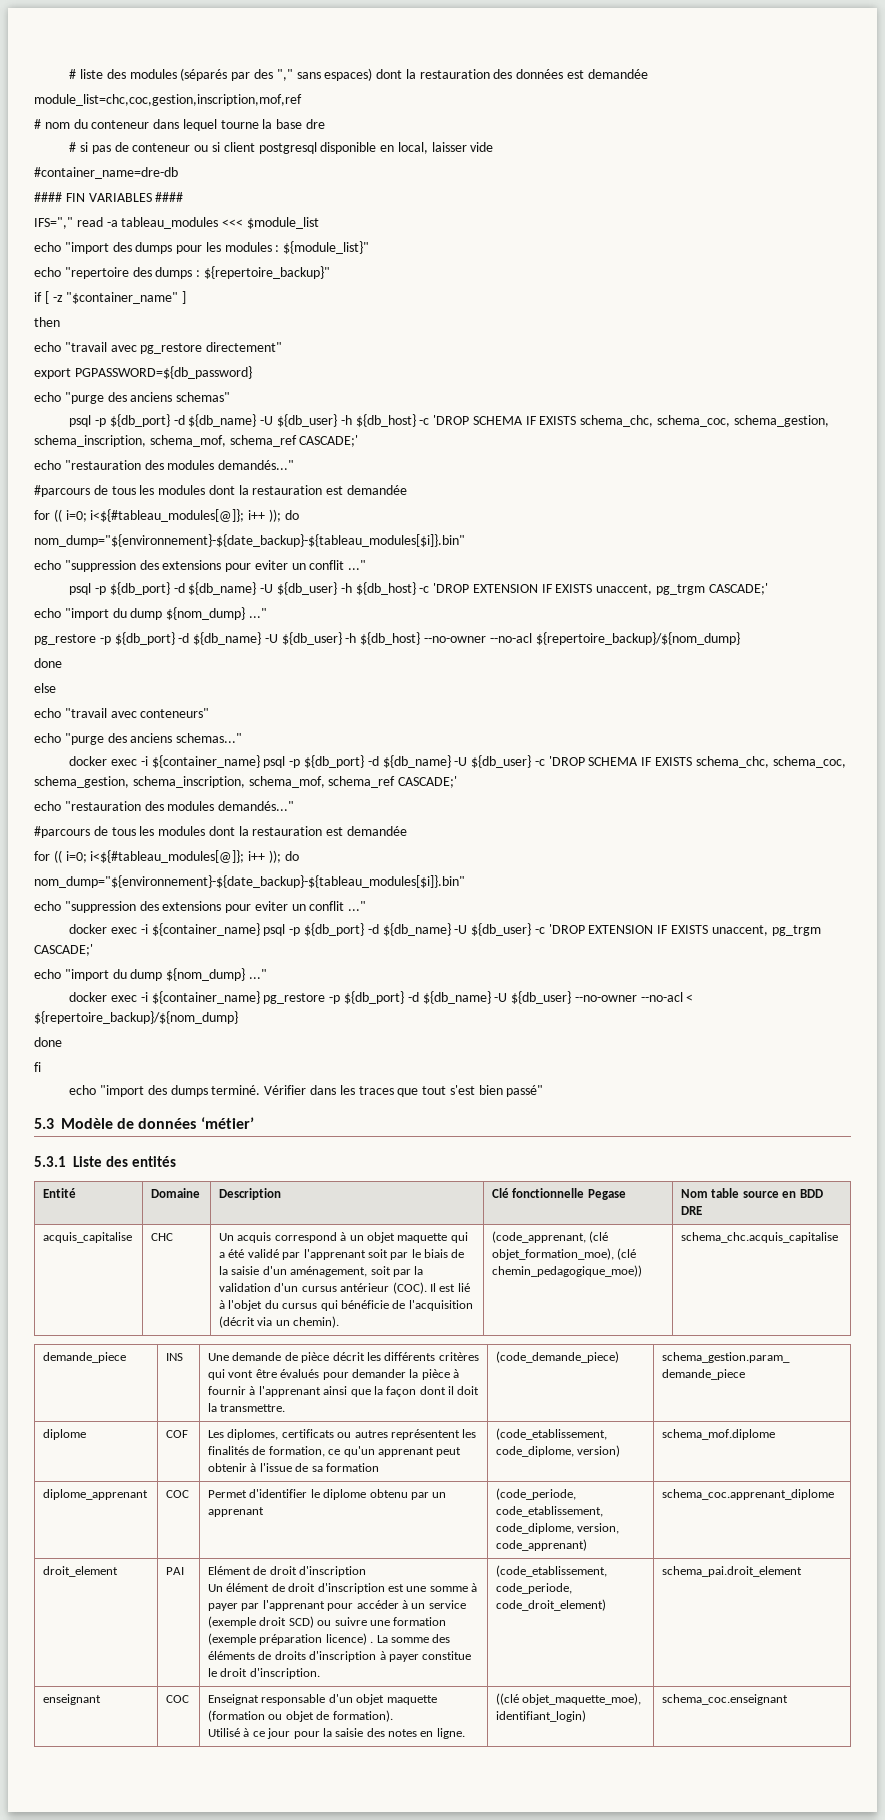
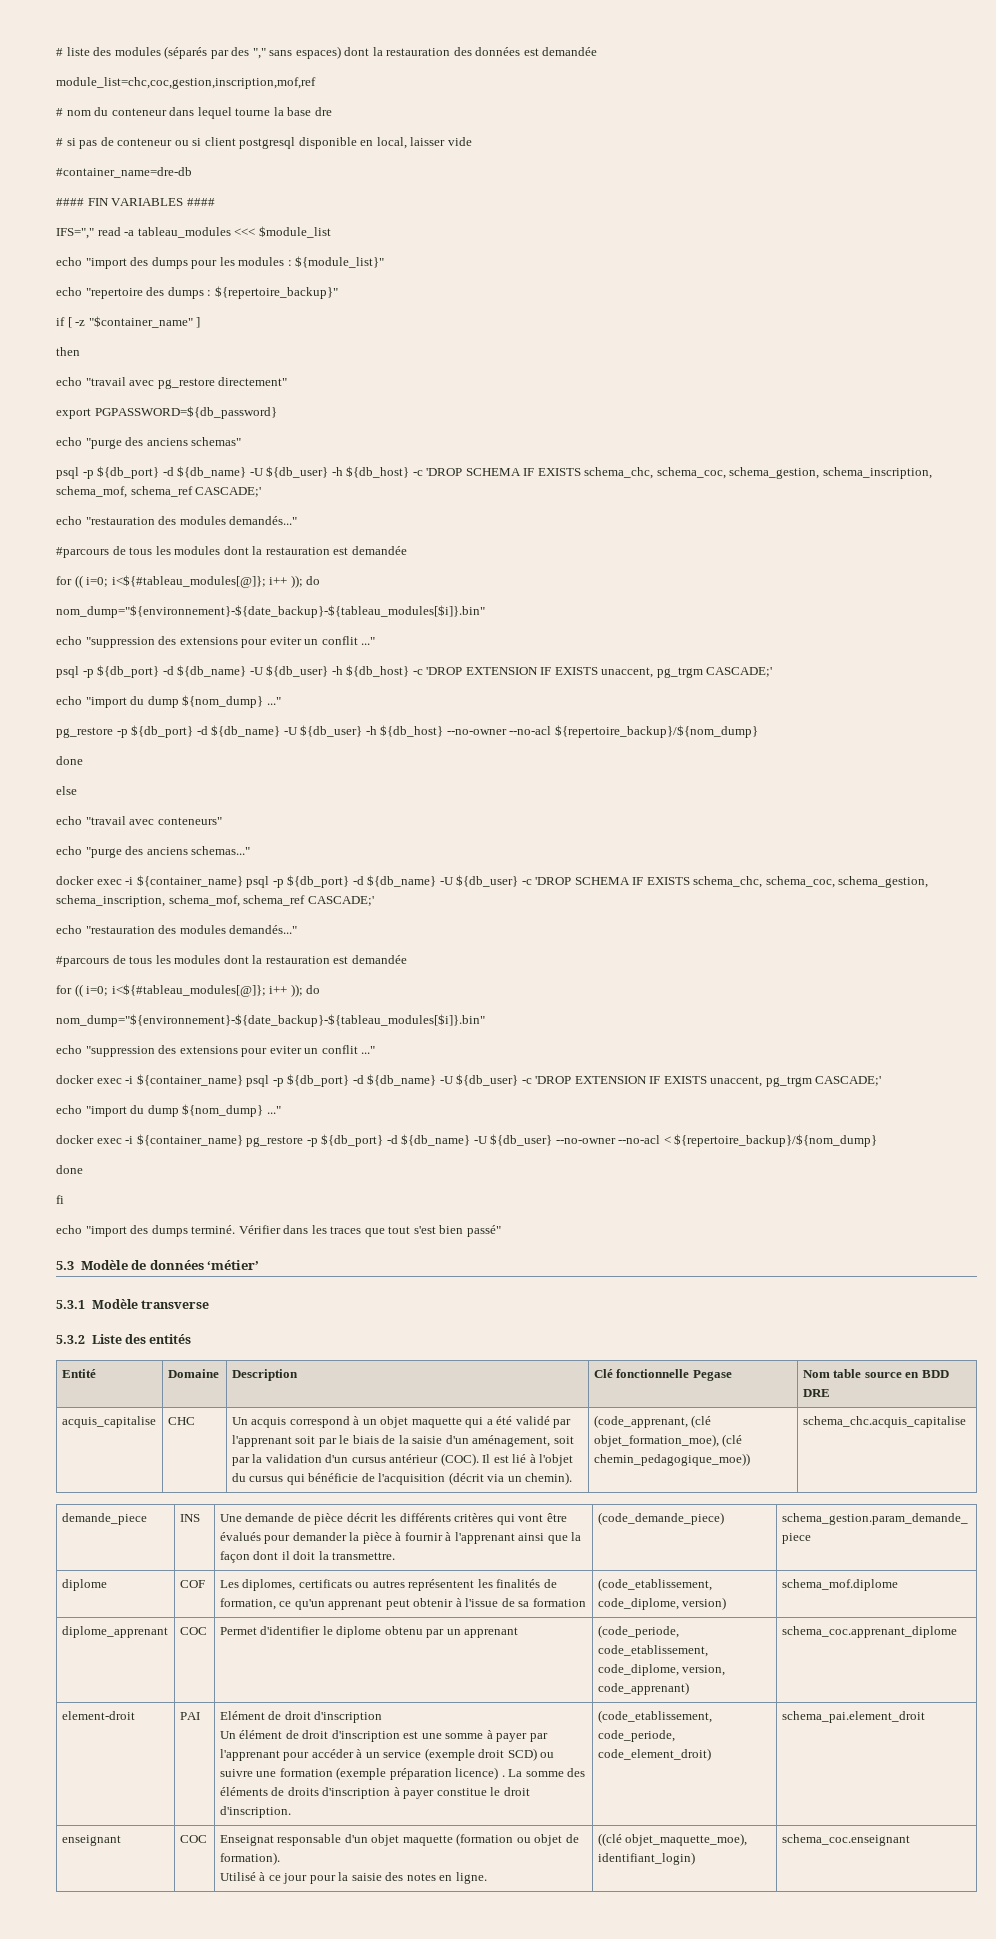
(66, 1161) none -> [91,1299,209,1309] [56,1335,85,1344] Modèle transverse // 5.3.2
[43,1566,119,1577] droit_element -> [61,1711,135,1720] element-droit
[496,1599,607,1611] [662,1566,803,1577] code_droit_element) | schema_pai.droit_element -> [597,1748,711,1761] [781,1711,925,1723] code_element_droit) | schema_pai.element_droit

